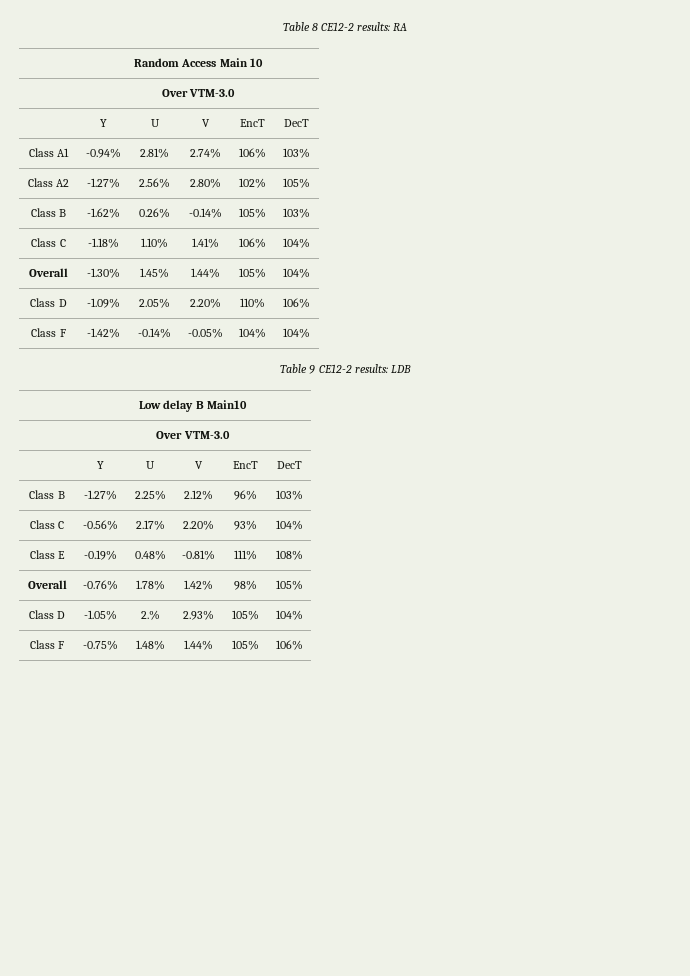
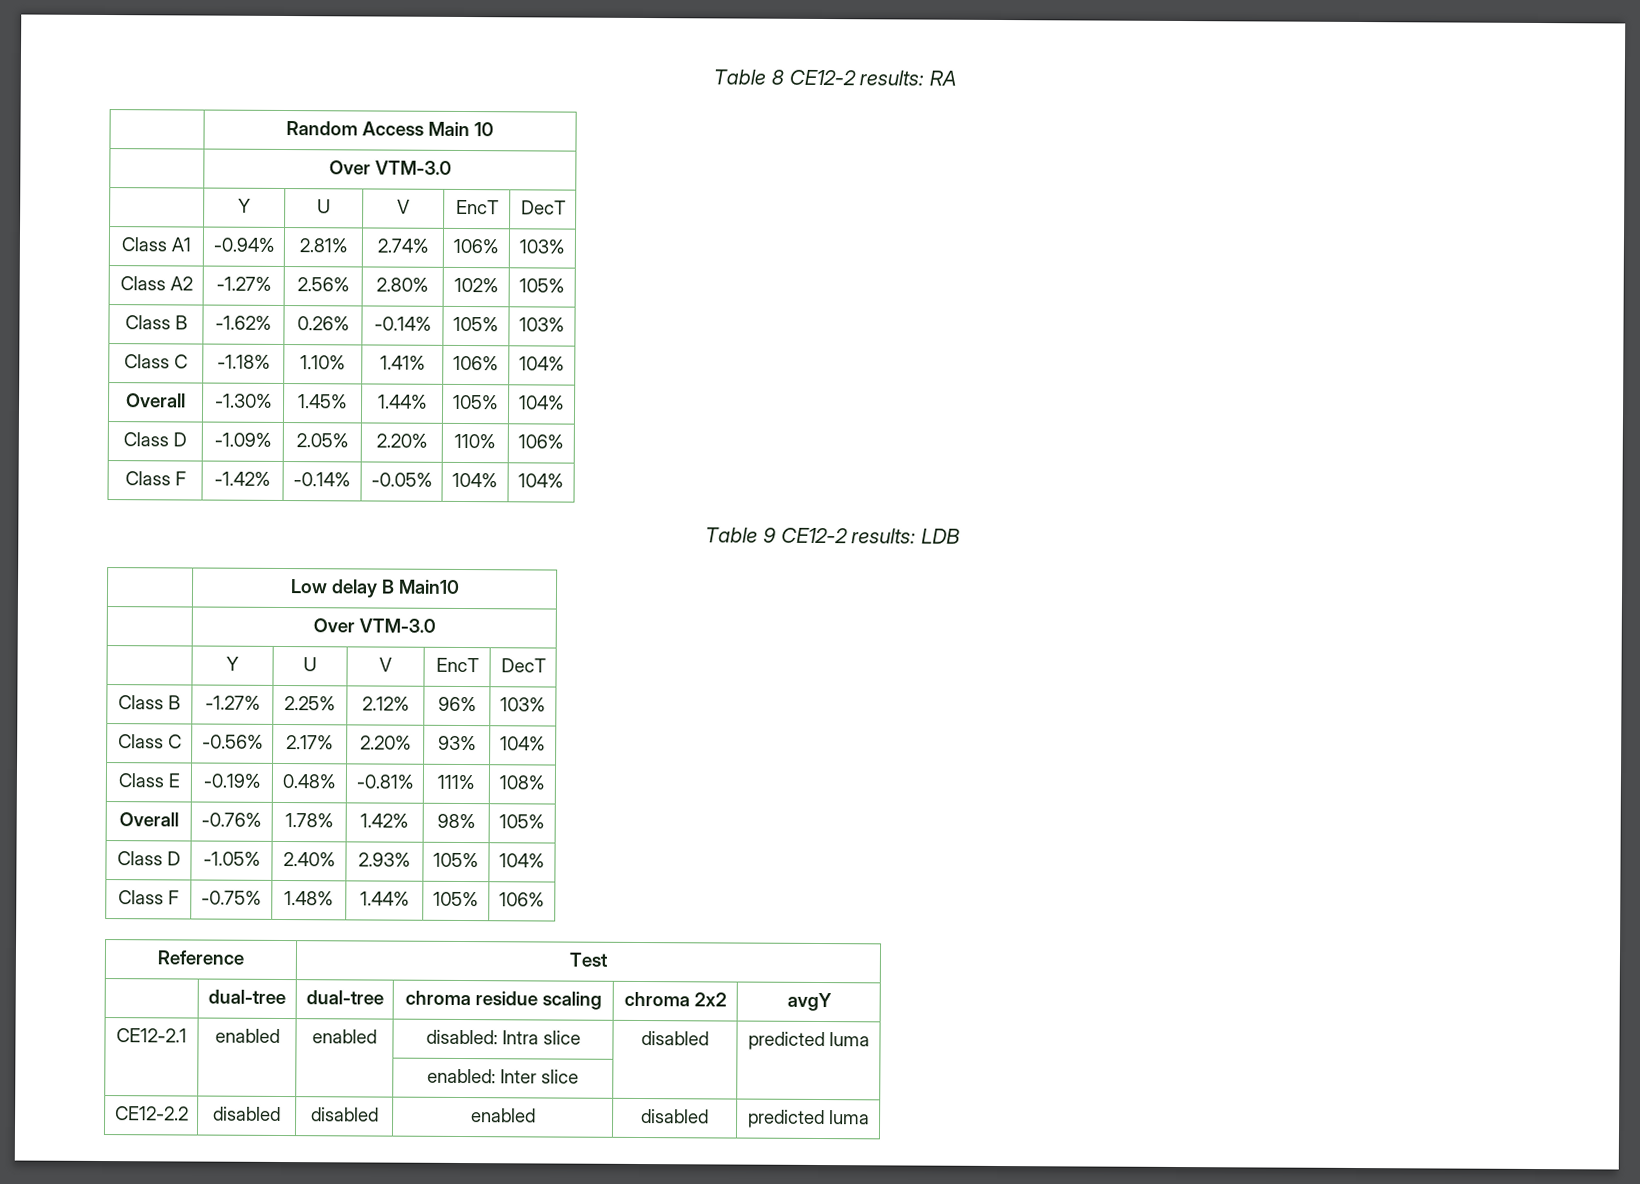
[140,610,160,620] 2.% -> [282,852,336,867] 2.40%
(303, 645) none -> [157,950,244,965] [569,952,608,967] [208,989,286,1005] [305,990,384,1005] [404,990,602,1010] [623,991,727,1007] [786,992,832,1012] [116,1028,187,1043] [214,1028,280,1043] [312,1029,377,1044] [425,1029,581,1045] [641,1031,709,1046] [747,1031,870,1051] [427,1068,579,1084] [114,1106,189,1121] [213,1106,281,1121] [310,1107,379,1122] [470,1108,536,1123] [641,1109,709,1124] [747,1109,870,1129] // Reference | Test // | dual-tree | dual-tree | chroma residue scaling | chroma 2x2 | avgY // CE12-2.1 | enabled | enabled | disabled: Intra slice | disabled | predicted luma // | | | enabled: Inter slice | | // CE12-2.2 | disabled | disabled | enabled | disabled | predicted luma

